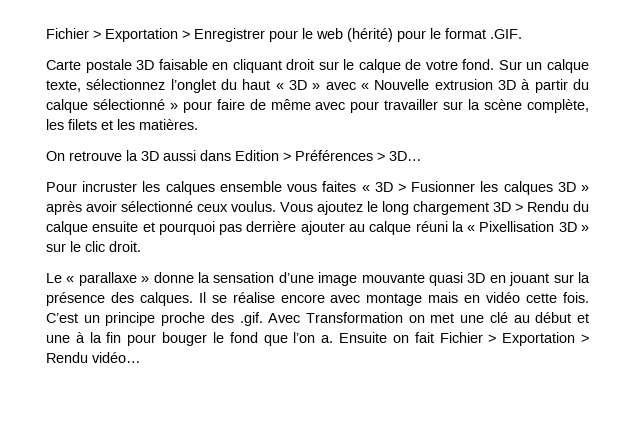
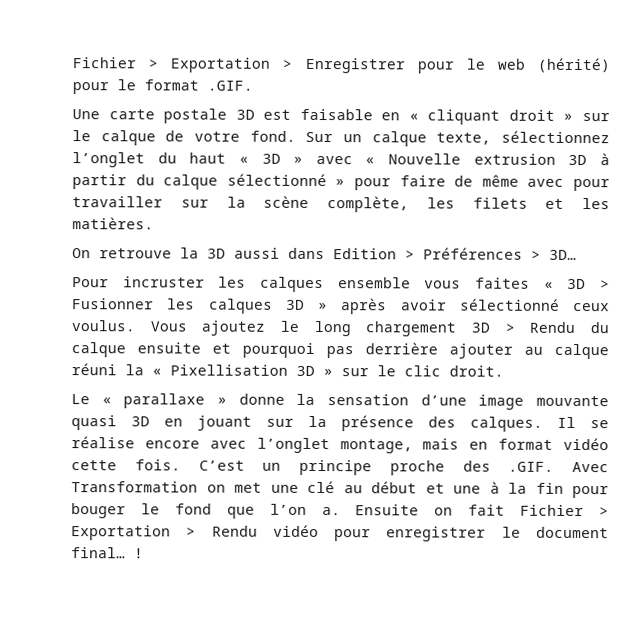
[46,60,81,70] Carte -> [72,109,155,120] Une carte
(155, 65) none -> [263,109,292,120] est
(229, 66) none -> [408,113,419,121] «
(315, 64) none -> [563,112,574,121] »
[366,293,423,306] montage -> [256,437,413,454] l’onglet montage,
(481, 299) none -> [498,438,554,450] format
[239,312,263,326] .gif. -> [508,461,555,472] .GIF.
[92,352,141,363] vidéo… -> [272,524,609,542] [71,547,144,559] vidéo pour enregistrer le document final… !

